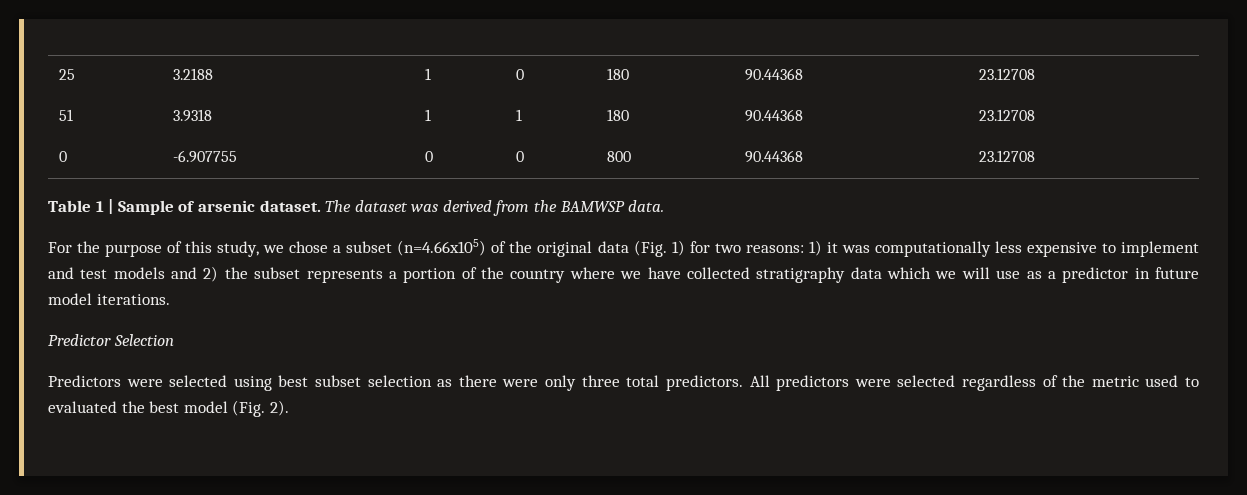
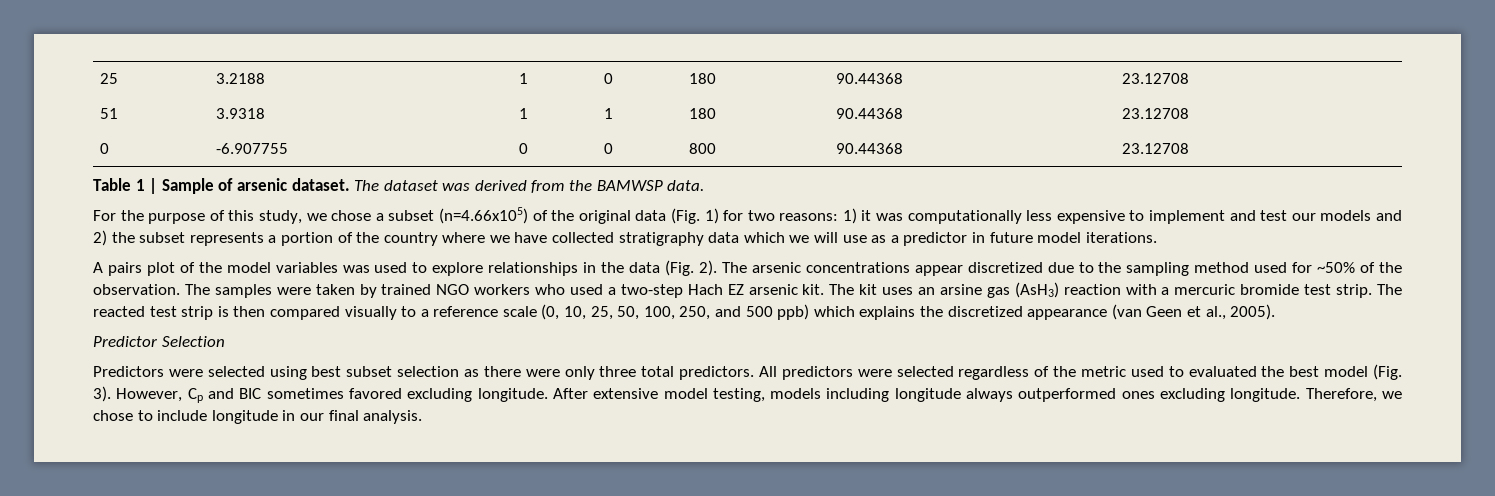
(108, 274) none -> [1291,213,1316,221] our
(170, 299) none -> [93,260,1402,276] [93,282,1402,298] [93,304,1276,320] // A pairs plot of the model variables was used to explore relationships in the data (Fig. 2). The arsenic concentrations appear discretized due to the sampling method used for ~50% of the observation. The samples were taken by trained NGO workers who used a two-step Hach EZ arsenic kit. The kit uses an arsine gas (AsH3) reaction with a mercuric bromide test strip. The reacted test strip is then compared visually to a reference scale (0, 10, 25, 50, 100, 250, and 500 ppb) which explains the discretized appearance (van Geen et al., 2005).
[269,400,289,416] 2). -> [93,386,1402,403] [93,410,423,424] 3). However, Cp and BIC sometimes favored excluding longitude. After extensive model testing, models including longitude always outperformed ones excluding longitude. Therefore, we chose to include longitude in our final analysis.

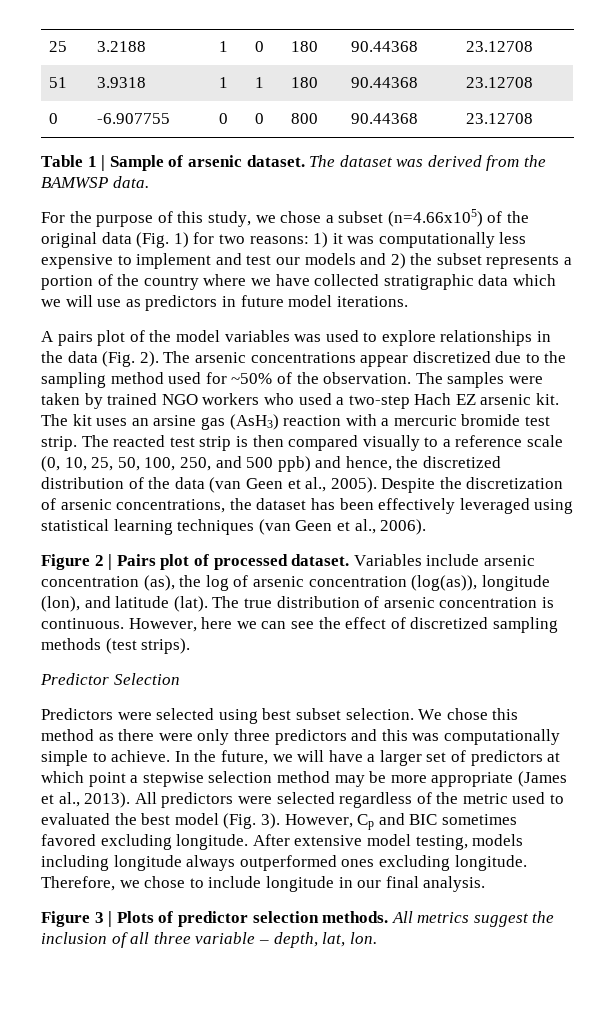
[618,232,704,246] stratigraphy -> [383,274,474,290] stratigraphic
[890,232,968,246] a predictor -> [145,295,218,311] predictors
[813,306,1108,320] which explains the discretized appearance -> [315,456,502,471] [41,477,205,489] and hence, the discretized distribution of the data
(1276, 312) none -> [381,477,564,493] [41,498,574,514] [41,519,427,535] [41,554,535,570] [41,575,550,591] [41,596,554,612] [41,617,558,633] [41,638,191,654] Despite the discretization of arsenic concentrations, the dataset has been effectively leveraged using statistical learning techniques (van Geen et al., 2006). // Figure 2 | Pairs plot of processed dataset. Variables include arsenic concentration (as), the log of arsenic concentration (log(as)), longitude (lon), and latitude (lat). The true distribution of arsenic concentration is continuous. However, here we can see the effect of discretized sampling methods (test strips).
[397,366,460,377] selection -> [345,708,519,720] [41,729,94,741] selection. We chose this method
[641,366,755,380] total predictors. -> [274,729,560,745] [41,750,561,766] [41,771,567,787] [41,792,131,808] predictors and this was computationally simple to achieve. In the future, we will have a larger set of predictors at which point a stepwise selection method may be more appropriate (James et al., 2013).
(423, 417) none -> [41,911,555,927] [41,932,377,948] // Figure 3 | Plots of predictor selection methods. All metrics suggest the inclusion of all three variable – depth, lat, lon.

